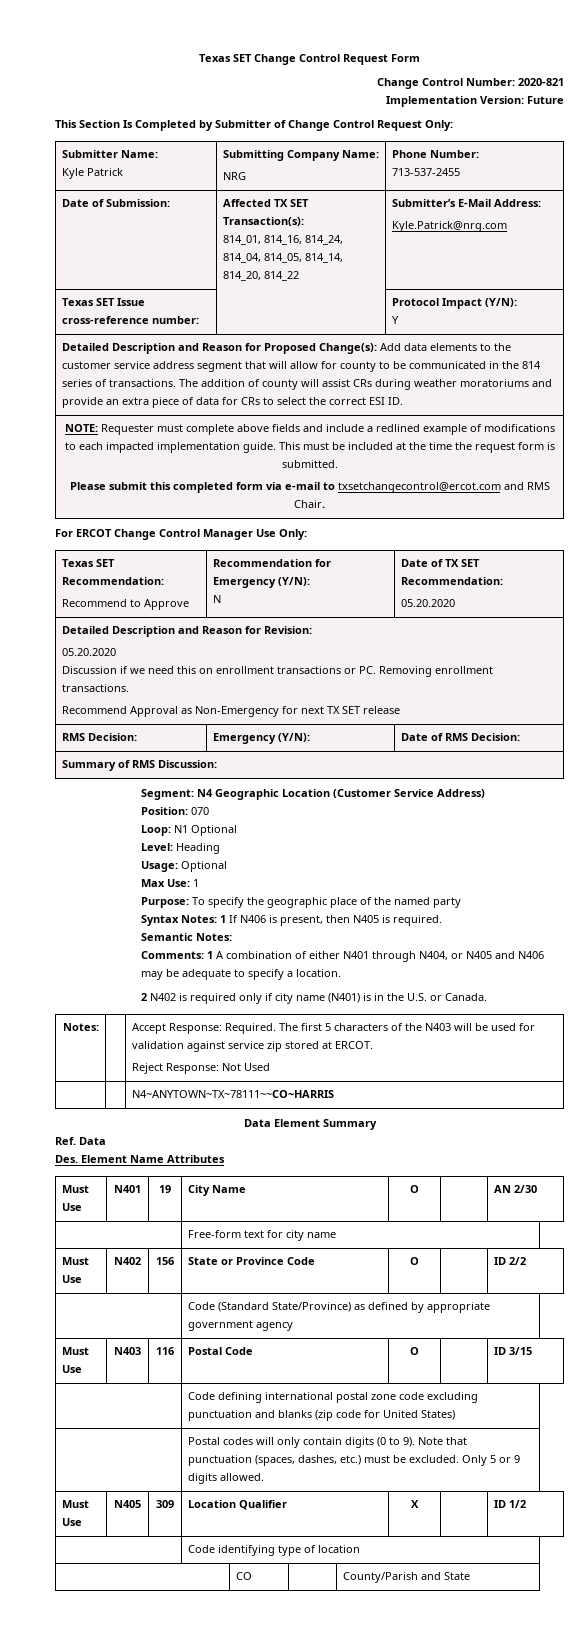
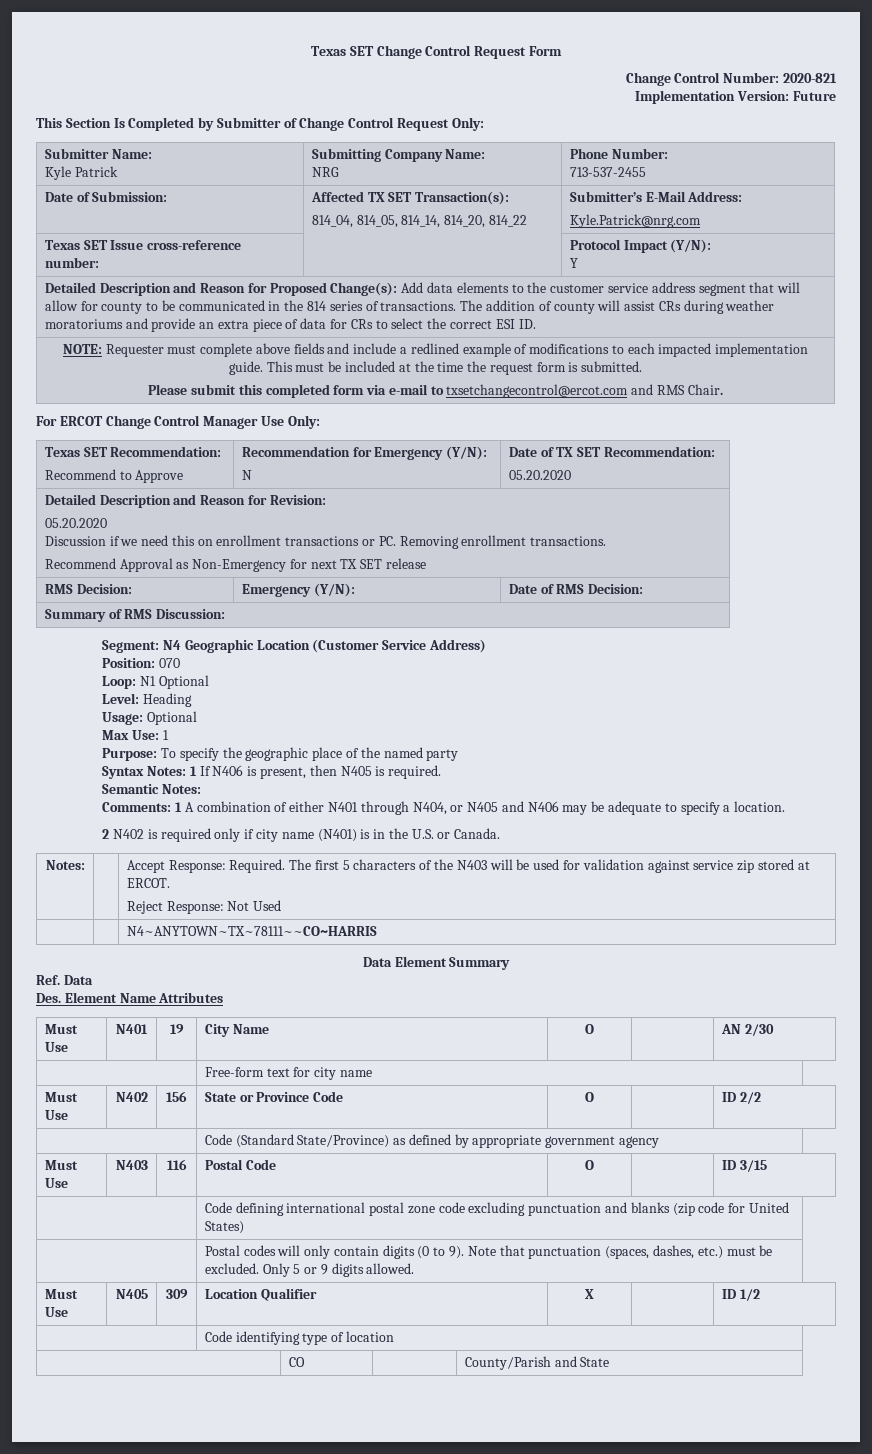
[222,235,343,245] 814_01, 814_16, 814_24, -> (510, 198) none

